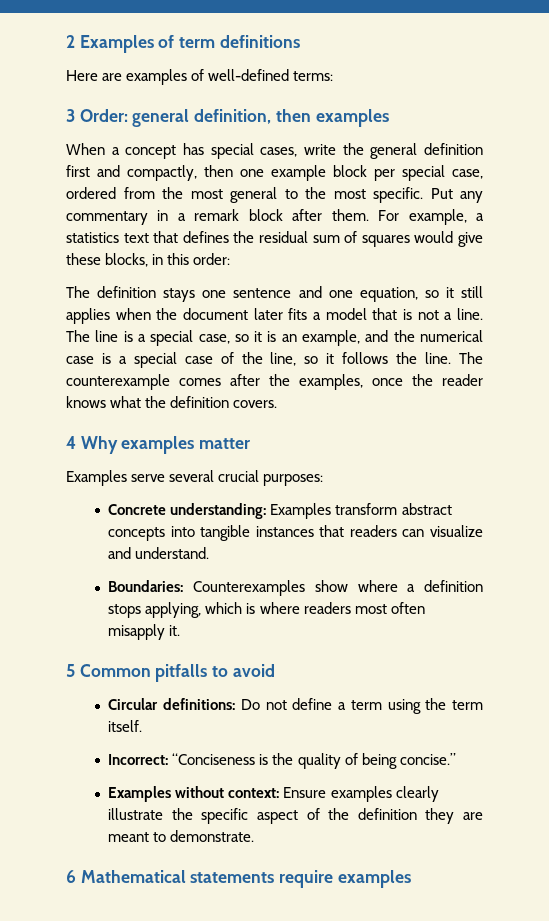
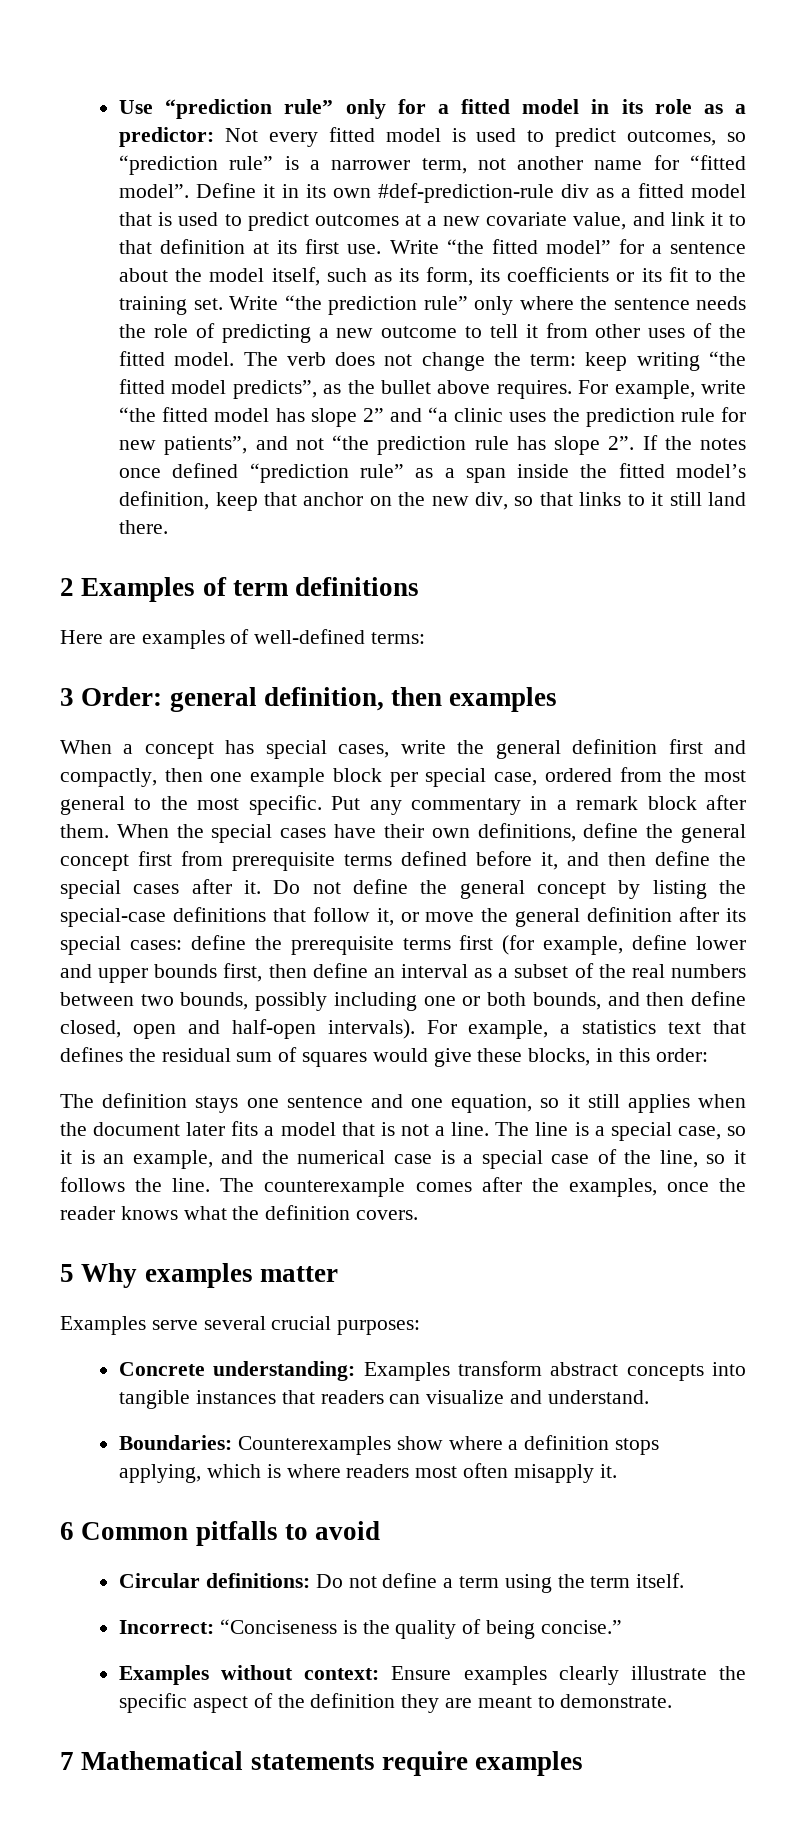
(66, 41) none -> [119,99,747,119] [119,127,747,147] [119,155,747,175] [119,183,746,203] [119,212,746,231] [119,239,747,254] [119,267,746,286] [119,295,747,315] [119,323,747,343] [119,351,747,371] [119,379,746,399] [119,407,746,427] [119,435,746,455] [119,463,747,483] [119,491,747,511] [119,520,169,534] Use “prediction rule” only for a fitted model in its role as a predictor: Not every fitted model is used to predict outcomes, so “prediction rule” is a narrower term, not another name for “fitted model”. Define it in its own #def-prediction-rule div as a fitted model that is used to predict outcomes at a new covariate value, and link it to that definition at its first use. Write “the fitted model” for a sentence about the model itself, such as its form, its coefficients or its fit to the training set. Write “the prediction rule” only where the sentence needs the role of predicting a new outcome to tell it from other uses of the fitted model. The verb does not change the term: keep writing “the fitted model predicts”, as the bullet above requires. For example, write “the fitted model has slope 2” and “a clinic uses the prediction rule for new patients”, and not “the prediction rule has slope 2”. If the notes once defined “prediction rule” as a span inside the fitted model’s definition, keep that anchor on the new div, so that links to it still land there. //
(369, 215) none -> [116,823,747,843] [60,851,746,871] [60,879,747,899] [60,907,747,927] [60,935,746,955] [60,963,746,983] [60,991,747,1011] [60,1019,415,1039] When the special cases have their own definitions, define the general concept first from prerequisite terms defined before it, and then define the special cases after it. Do not define the general concept by listing the special-case definitions that follow it, or move the general definition after its special cases: define the prerequisite terms first (for example, define lower and upper bounds first, then define an interval as a subset of the real numbers between two bounds, possibly including one or both bounds, and then define closed, open and half-open intervals).
[66,436,76,449] 4 -> [60,1264,74,1282] 5
[66,664,75,677] 5 -> [60,1522,74,1540] 6
[66,870,76,883] 6 -> [60,1752,74,1770] 7

